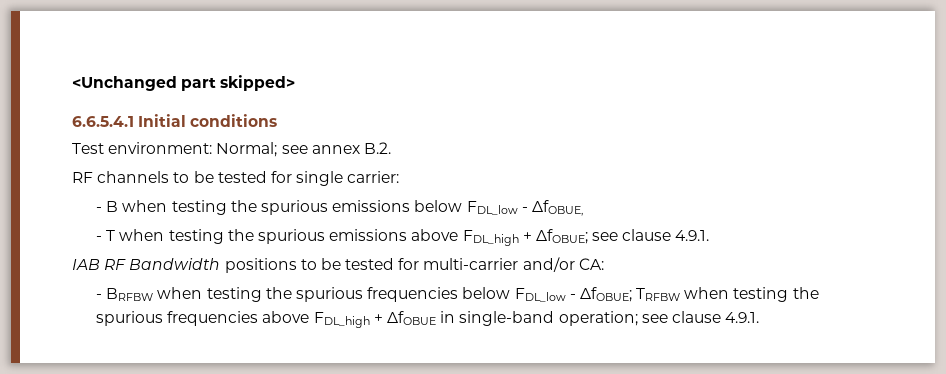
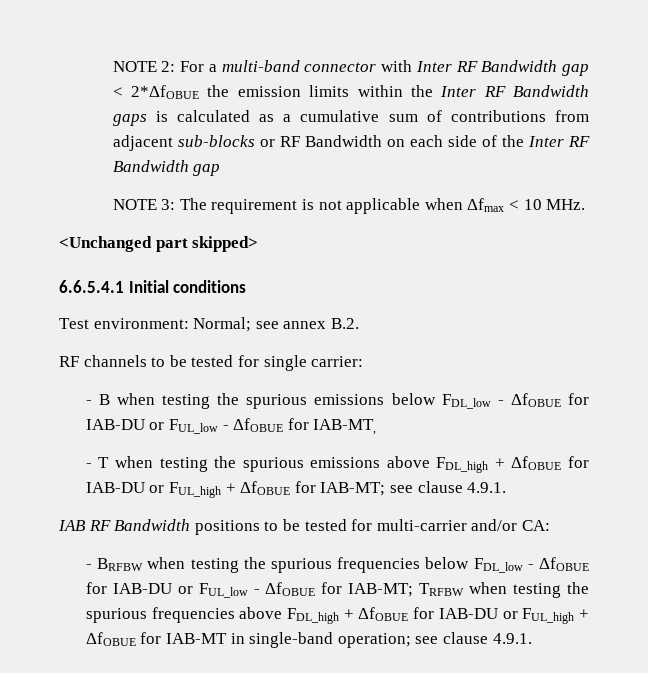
(72, 83) none -> [112,60,589,76] [112,85,589,99] [112,110,589,126] [112,135,590,151] [112,160,221,176] [112,198,586,214] NOTE 2: For a multi-band connector with Inter RF Bandwidth gap < 2*ΔfOBUE the emission limits within the Inter RF Bandwidth gaps is calculated as a cumulative sum of contributions from adjacent sub-blocks or RF Bandwidth on each side of the Inter RF Bandwidth gap // NOTE 3: The requirement is not applicable when Δfmax < 10 MHz. //
[531,200,583,216] ΔfOBUE, -> [510,393,589,407] [85,418,377,435] ΔfOBUE for IAB-DU or FUL_low - ΔfOBUE for IAB-MT,
[535,229,588,244] ΔfOBUE; -> [511,456,589,470] [85,481,386,498] ΔfOBUE for IAB-DU or FUL_high + ΔfOBUE for IAB-MT;
[579,287,632,302] ΔfOBUE; -> [539,557,589,571] [85,582,414,598] ΔfOBUE for IAB-DU or FUL_low - ΔfOBUE for IAB-MT;
(436, 318) none -> [413,607,589,624] [85,632,228,646] for IAB-DU or FUL_high + ΔfOBUE for IAB-MT

